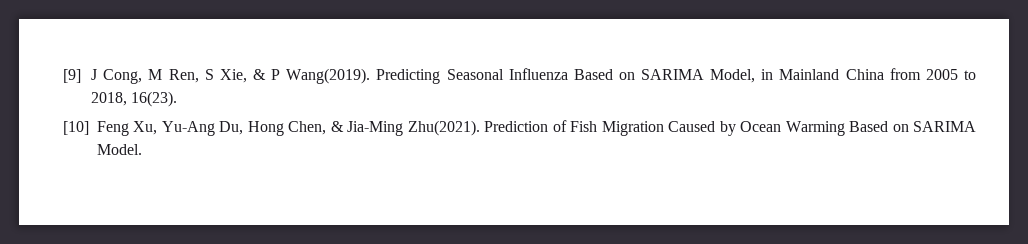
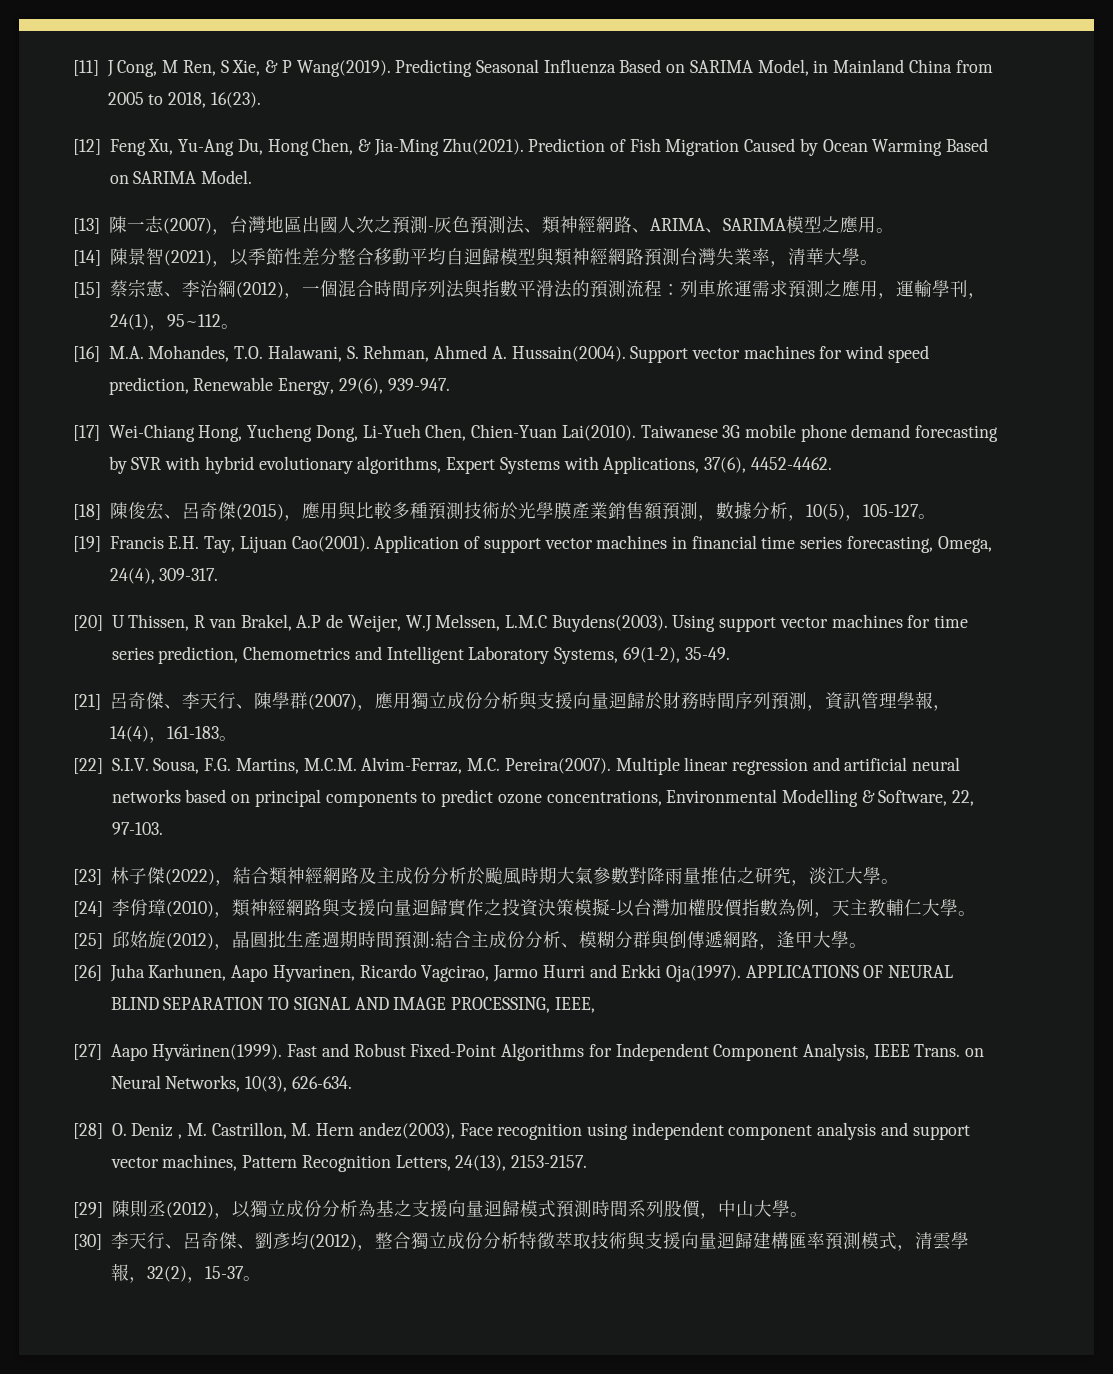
[63,69,81,83] [9] -> [73,60,99,76] [11]
[63,121,89,135] [10] -> [73,139,101,155] [12]
(142, 149) none -> [73,216,894,235] [73,247,878,267] [73,279,986,299] [109,314,239,331] [73,345,929,363] [108,377,450,395] [73,424,999,442] [108,456,832,474] [73,501,936,521] [73,535,992,553] [109,568,219,584] [73,614,969,632] [111,646,730,664] [73,691,951,711] [109,726,237,743] [73,757,961,775] [111,789,975,807] [111,822,163,835] [73,867,899,886] [73,898,976,918] [73,930,867,950] [73,964,954,982] [110,997,595,1013] [73,1043,985,1061] [110,1075,352,1092] [73,1122,970,1140] [110,1154,588,1172] [73,1200,808,1219] [73,1231,969,1251] [110,1263,261,1283] // [13]陳一志(2007)，台灣地區出國人次之預測-灰色預測法、類神經網路、ARIMA、SARIMA模型之應用。 // [14]陳景智(2021)，以季節性差分整合移動平均自迴歸模型與類神經網路預測台灣失業率，清華大學。 // [15]蔡宗憲、李治綱(2012)，一個混合時間序列法與指數平滑法的預測流程：列車旅運需求預測之應用，運輸學刊，24(1)，95~112。 // [16] M.A. Mohandes, T.O. Halawani, S. Rehman, Ahmed A. Hussain(2004). Support vector machines for wind speed prediction, Renewable Energy, 29(6), 939-947. // [17] Wei-Chiang Hong, Yucheng Dong, Li-Yueh Chen, Chien-Yuan Lai(2010). Taiwanese 3G mobile phone demand forecasting by SVR with hybrid evolutionary algorithms, Expert Systems with Applications, 37(6), 4452-4462. // [18]陳俊宏、呂奇傑(2015)，應用與比較多種預測技術於光學膜產業銷售額預測，數據分析，10(5)，105-127。 // [19] Francis E.H. Tay, Lijuan Cao(2001). Application of support vector machines in financial time series forecasting, Omega, 24(4), 309-317. // [20] U Thissen, R van Brakel, A.P de Weijer, W.J Melssen, L.M.C Buydens(2003). Using support vector machines for time series prediction, Chemometrics and Intelligent Laboratory Systems, 69(1-2), 35-49. // [21]呂奇傑、李天行、陳學群(2007)，應用獨立成份分析與支援向量迴歸於財務時間序列預測，資訊管理學報，14(4)，161-183。 // [22] S.I.V. Sousa, F.G. Martins, M.C.M. Alvim-Ferraz, M.C. Pereira(2007). Multiple linear regression and artificial neural networks based on principal components to predict ozone concentrations, Environmental Modelling & Software, 22, 97-103. // [23]林子傑(2022)，結合類神經網路及主成份分析於颱風時期大氣參數對降雨量推估之研究，淡江大學。 // [24]李佾璋(2010)，類神經網路與支援向量迴歸實作之投資決策模擬-以台灣加權股價指數為例，天主教輔仁大學。 // [25]邱姳旋(2012)，晶圓批生產週期時間預測:結合主成份分析、模糊分群與倒傳遞網路，逢甲大學。 // [26] Juha Karhunen, Aapo Hyvarinen, Ricardo Vagcirao, Jarmo Hurri and Erkki Oja(1997). APPLICATIONS OF NEURAL BLIND SEPARATION TO SIGNAL AND IMAGE PROCESSING, IEEE, // [27] Aapo Hyvärinen(1999). Fast and Robust Fixed-Point Algorithms for Independent Component Analysis, IEEE Trans. on Neural Networks, 10(3), 626-634. // [28] O. Deniz , M. Castrillon, M. Hern andez(2003), Face recognition using independent component analysis and support vector machines, Pattern Recognition Letters, 24(13), 2153-2157. // [29]陳則丞(2012)，以獨立成份分析為基之支援向量迴歸模式預測時間系列股價，中山大學。 // [30]李天行、呂奇傑、劉彥均(2012)，整合獨立成份分析特徵萃取技術與支援向量迴歸建構匯率預測模式，清雲學報，32(2)，15-37。

